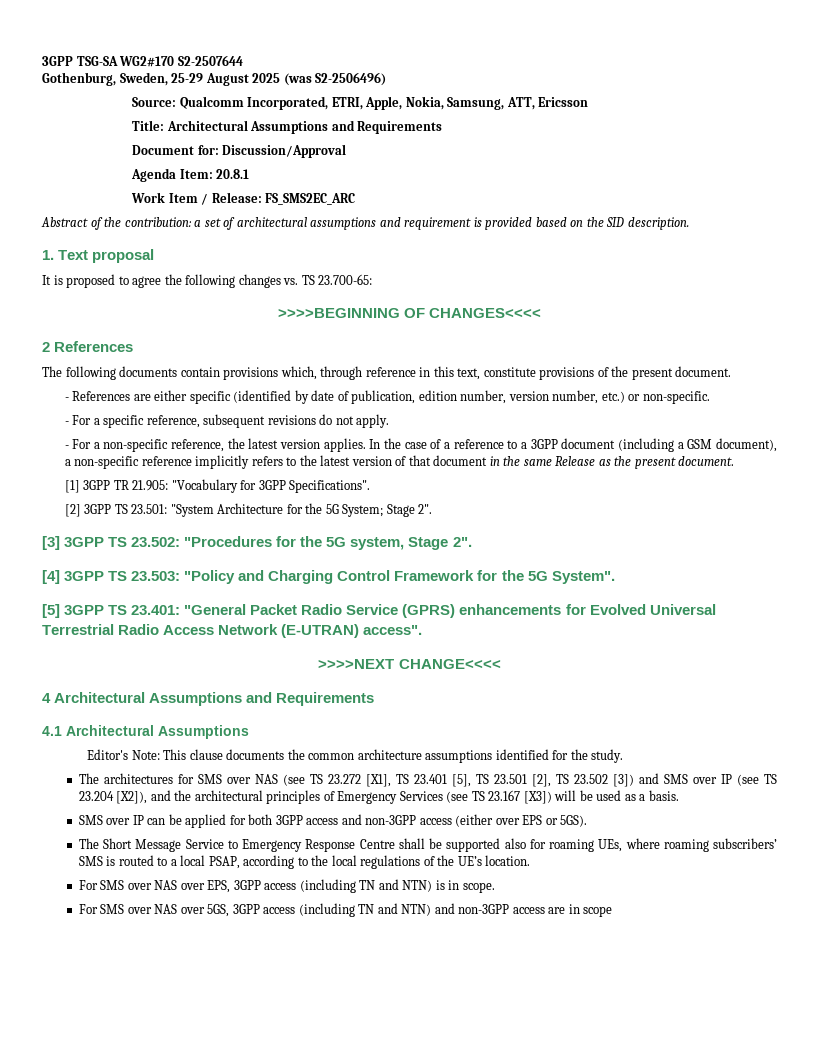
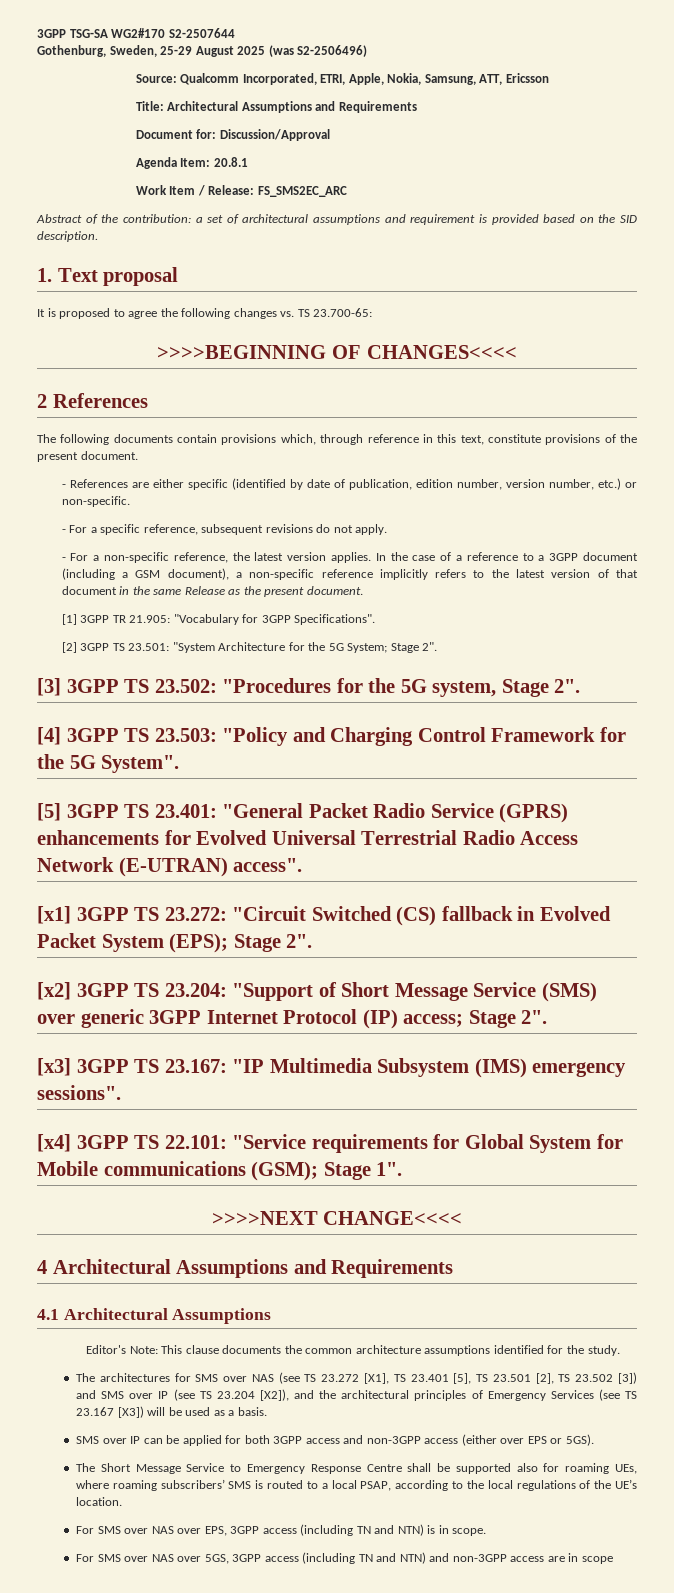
(423, 630) none -> [37,906,611,926] [37,933,313,953] [37,982,597,1002] [37,1009,548,1029] [37,1058,627,1078] [37,1085,121,1100] [37,1134,623,1153] [37,1161,403,1181] // [x1] 3GPP TS 23.272: "Circuit Switched (CS) fallback in Evolved Packet System (EPS); Stage 2". // [x2] 3GPP TS 23.204: "Support of Short Message Service (SMS) over generic 3GPP Internet Protocol (IP) access; Stage 2". // [x3] 3GPP TS 23.167: "IP Multimedia Subsystem (IMS) emergency sessions". // [x4] 3GPP TS 22.101: "Service requirements for Global System for Mobile communications (GSM); Stage 1".

